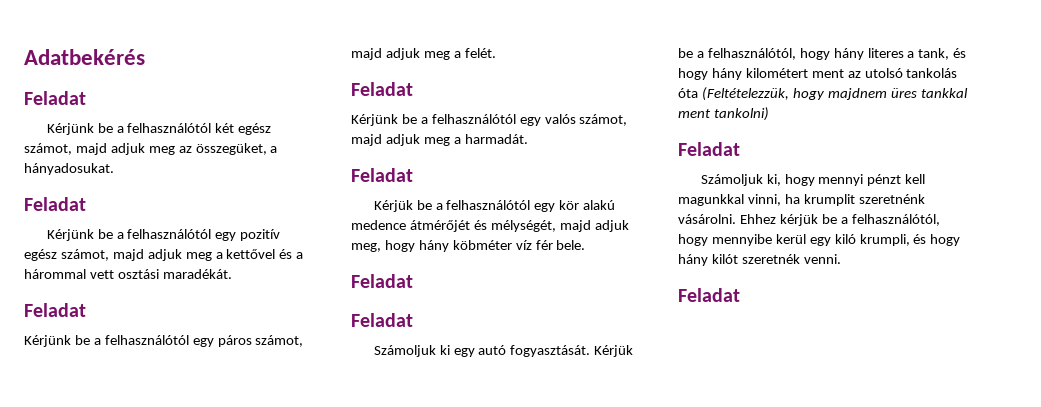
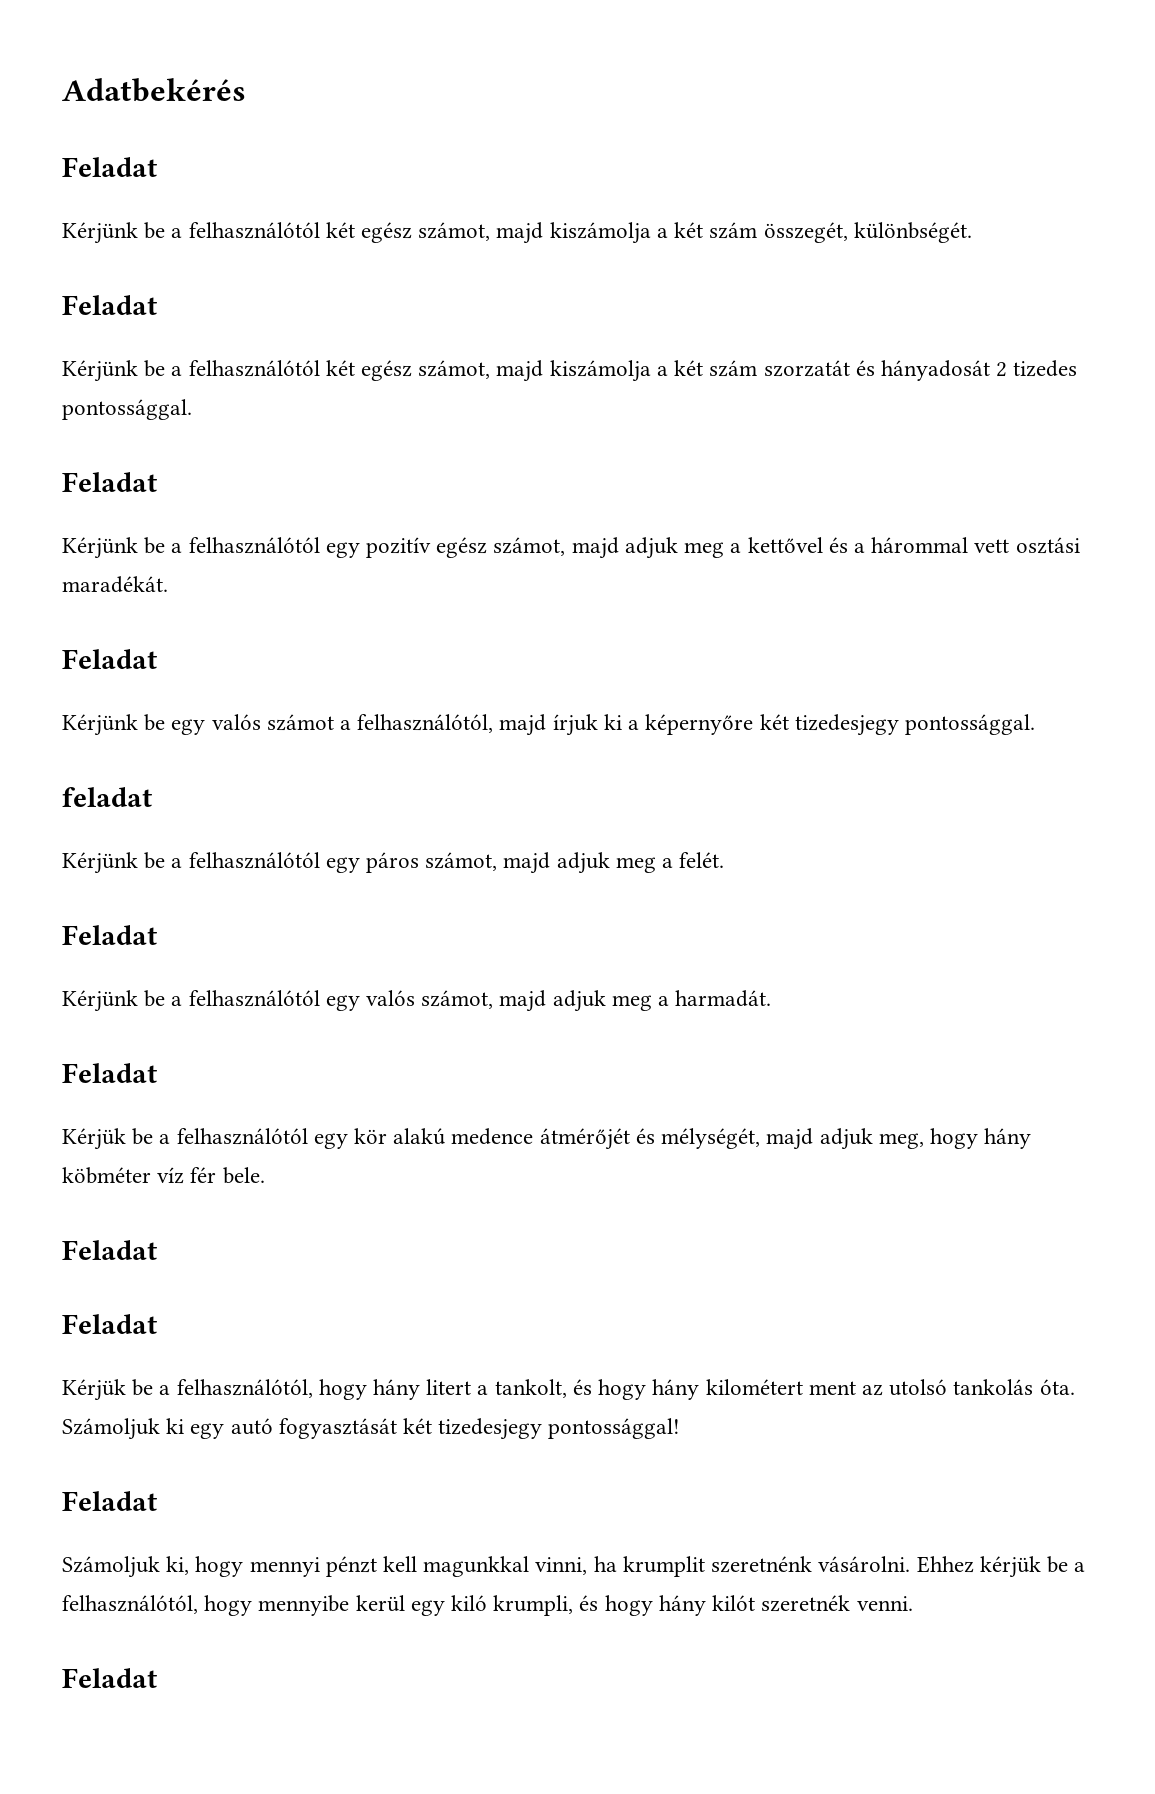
[110,143,278,155] [24,163,114,175] adjuk meg az összegüket, a hányadosukat. -> [549,222,972,244] [62,295,157,315] [62,360,1078,382] [62,399,192,420] kiszámolja a két szám összegét, különbségét. // Feladat // Kérjünk be a felhasználótól két egész számot, majd kiszámolja a két szám szorzatát és hányadosát 2 tizedes pontossággal.
(86, 310) none -> [62,714,1035,736] [62,787,152,807] // Kérjünk be egy valós számot a felhasználótól, majd írjuk ki a képernyőre két tizedesjegy pontossággal. // feladat
[373,345,591,357] Számoljuk ki egy autó fogyasztását. -> (157, 1324) none
[867,48,950,60] literes a tank, -> [426,1379,567,1398] litert a tankolt,
[678,87,968,101] [678,107,769,121] óta (Feltételezzük, hogy majdnem üres tankkal ment tankolni) -> [1039,1379,1075,1395] [62,1418,681,1440] óta. Számoljuk ki egy autó fogyasztását két tizedesjegy pontossággal!

